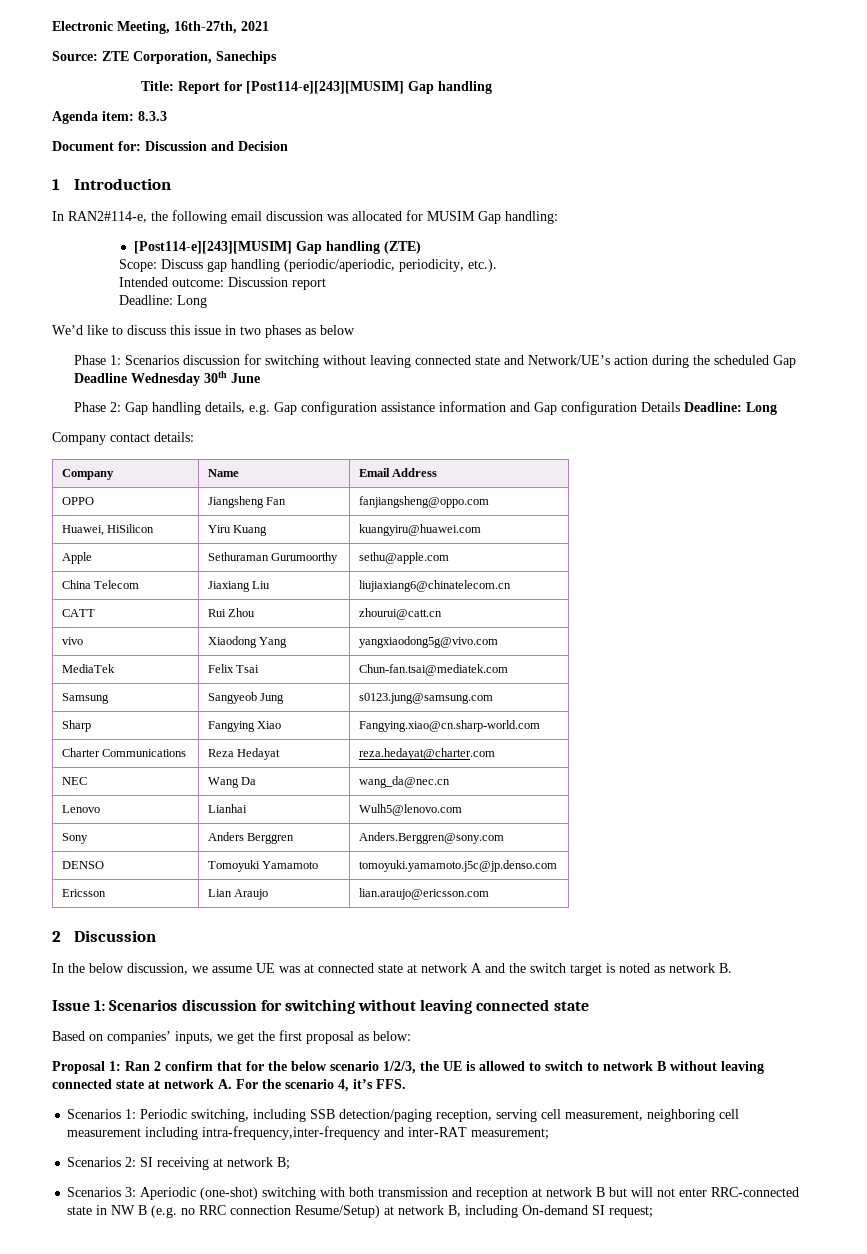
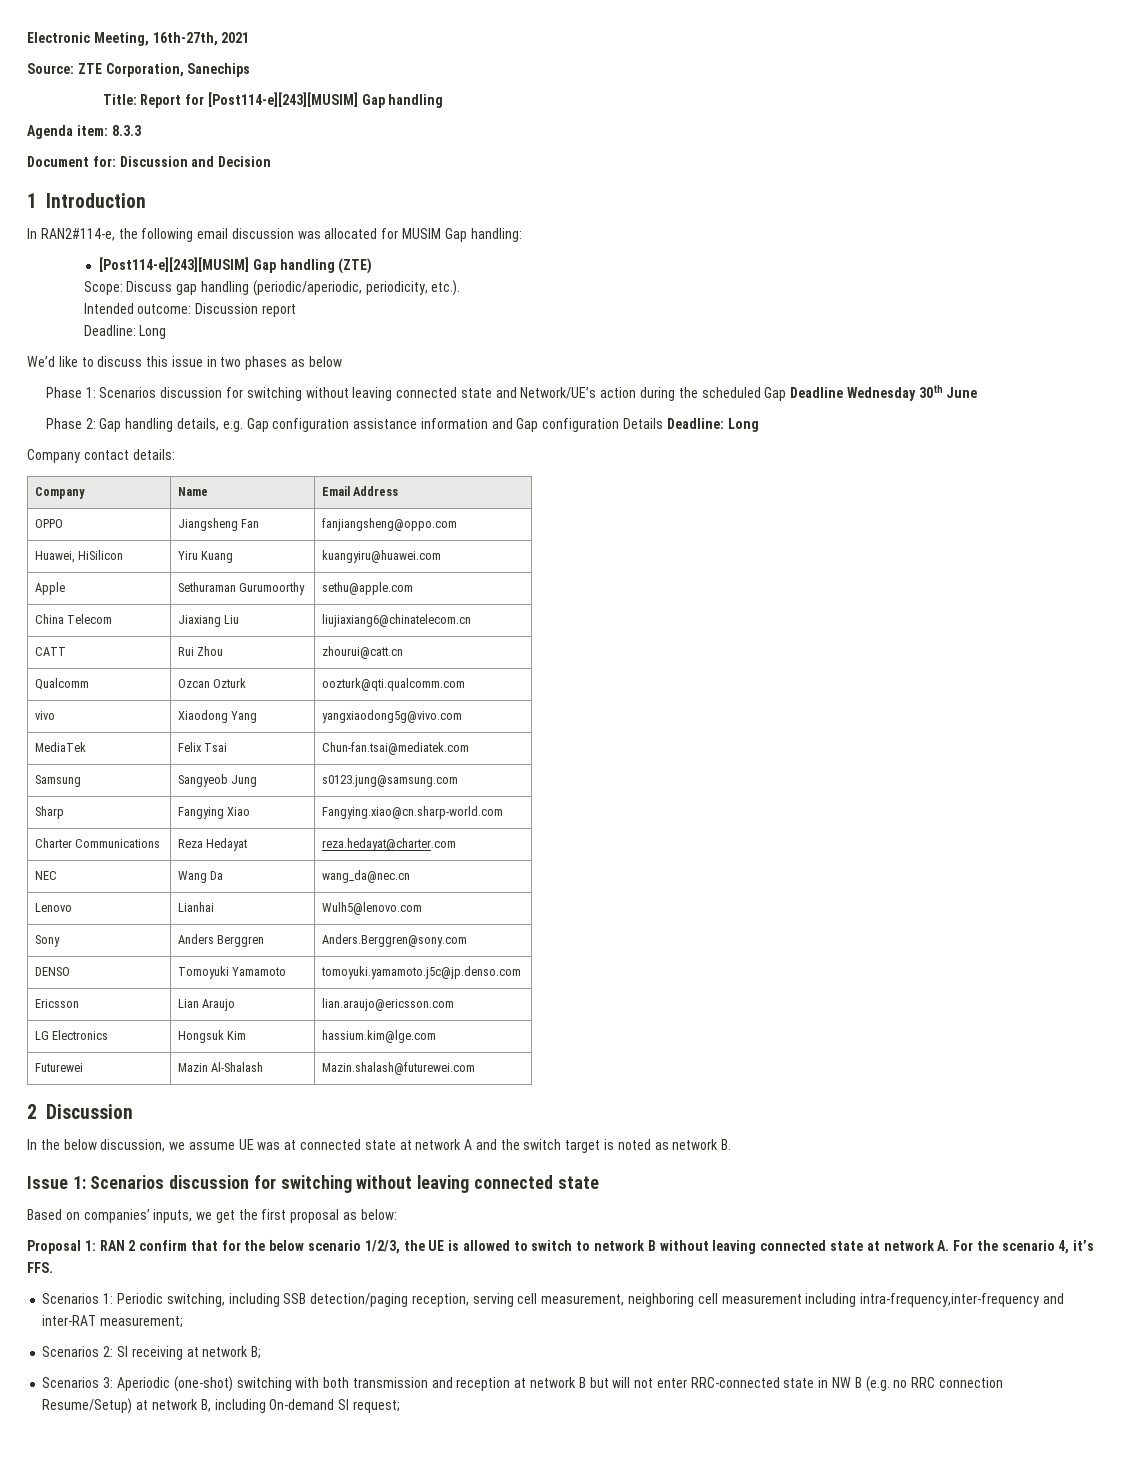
(443, 614) none -> [35,678,90,690] [178,678,247,688] [322,678,466,691] // Qualcomm | Ozcan Ozturk | oozturk@qti.qualcomm.com
(490, 894) none -> [35,1030,109,1040] [178,1030,247,1043] [322,1030,437,1043] [35,1063,84,1072] [178,1062,264,1072] [322,1062,476,1075] // LG Electronics | Hongsuk Kim | hassium.kim@lge.com // Futurewei | Mazin Al-Shalash | Mazin.shalash@futurewei.com
[125,1061,150,1071] Ran -> [99,1240,125,1251] RAN

